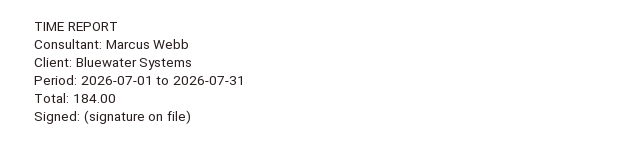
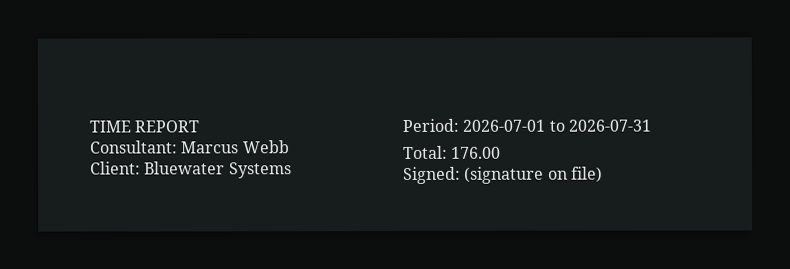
[72,94,116,103] 184.00 -> [451,146,502,159] 176.00

